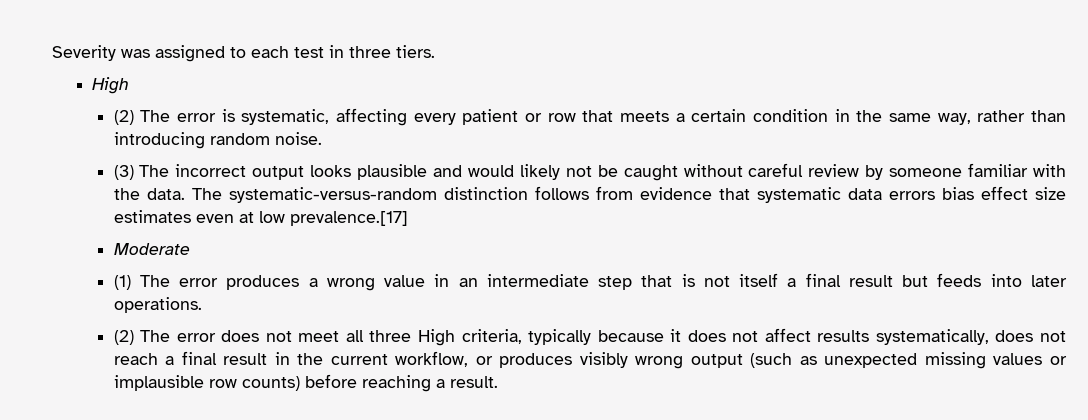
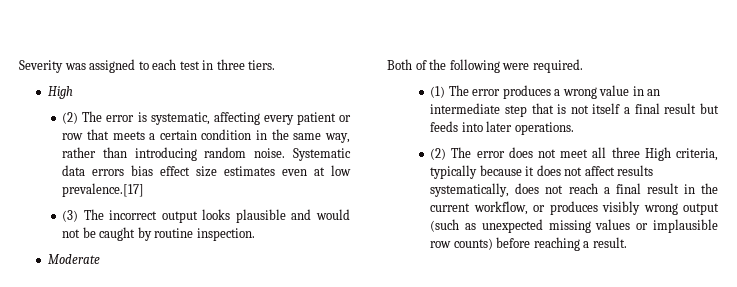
[113,163,1066,181] [113,186,841,203] // (3) The incorrect output looks plausible and would likely not be caught without careful review by someone familiar with the data. The systematic-versus-random distinction follows from evidence that systematic -> [293,148,351,161] Systematic
[113,243,190,255] Moderate -> [62,209,350,223] [62,227,255,241] [47,254,100,264] [387,59,583,73] (3) The incorrect output looks plausible and would not be caught by routine inspection. // Moderate // Both of the following were required.

